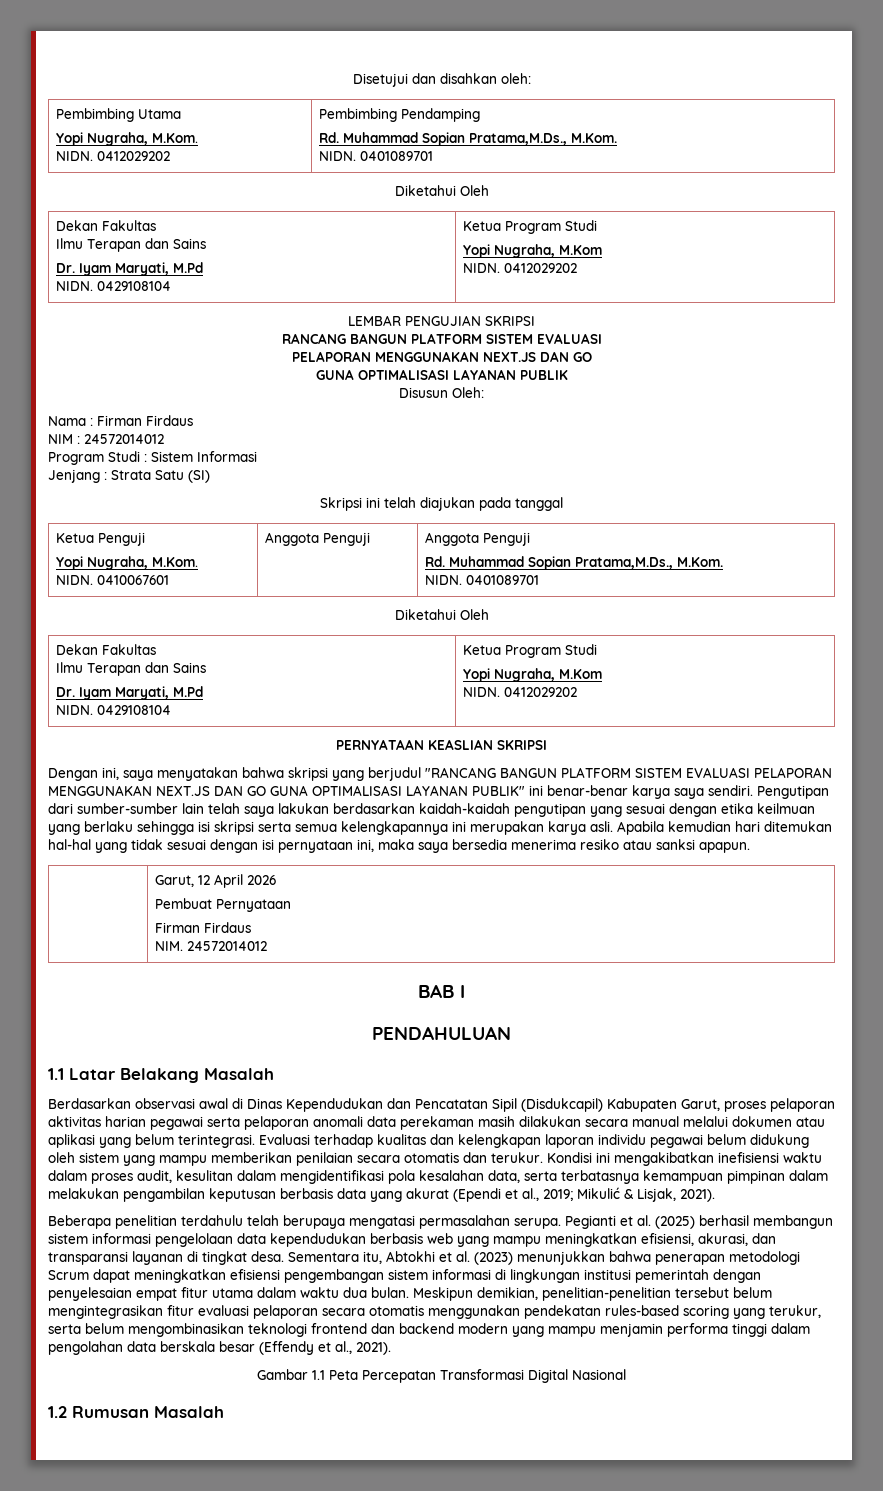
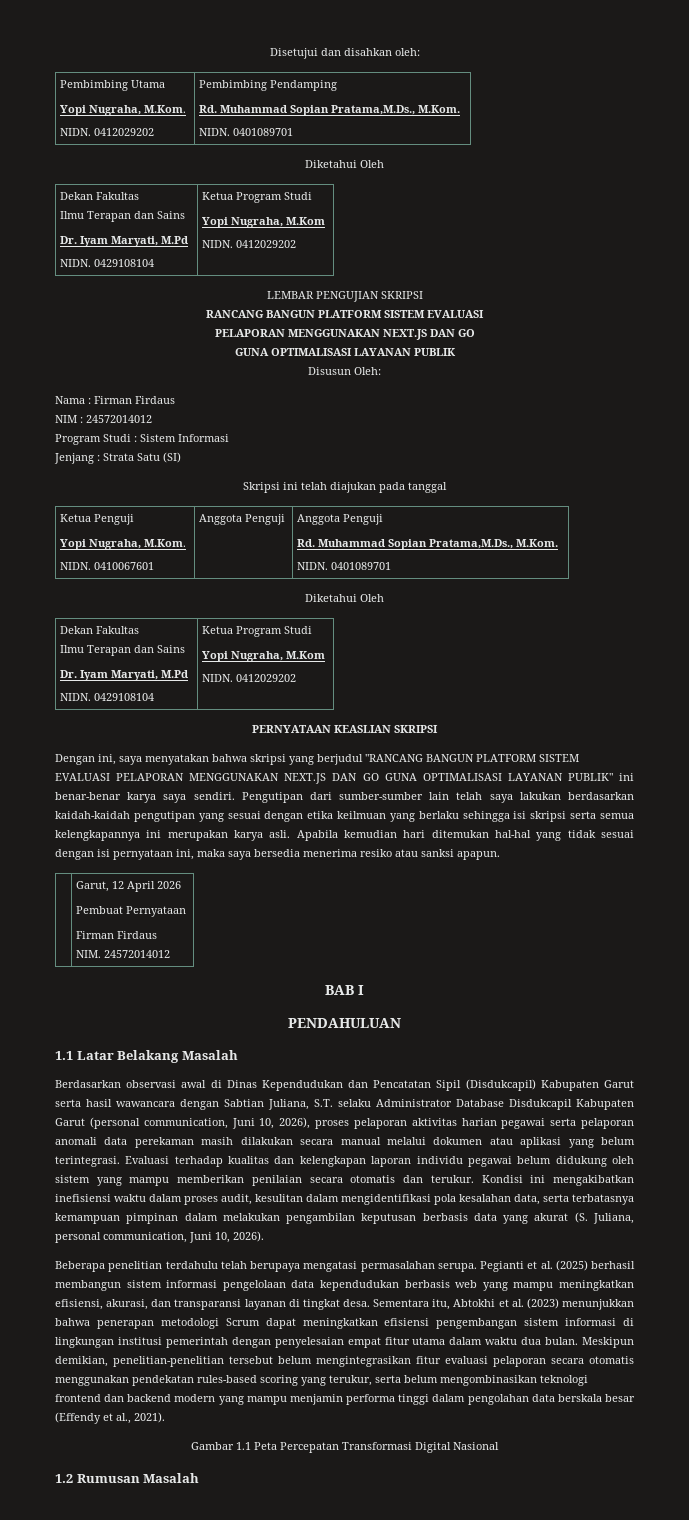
[681,1099,720,1111] Garut, -> [604,1080,634,1088] [55,1099,634,1110] [55,1117,311,1129] Garut serta hasil wawancara dengan Sabtian Juliana, S.T. selaku Administrator Database Disdukcapil Kabupaten Garut (personal communication, Juni 10, 2026),
[453,1187,715,1202] (Ependi et al., 2019; Mikulić & Lisjak, 2021). -> [574,1212,634,1224] [55,1231,264,1243] (S. Juliana, personal communication, Juni 10, 2026).

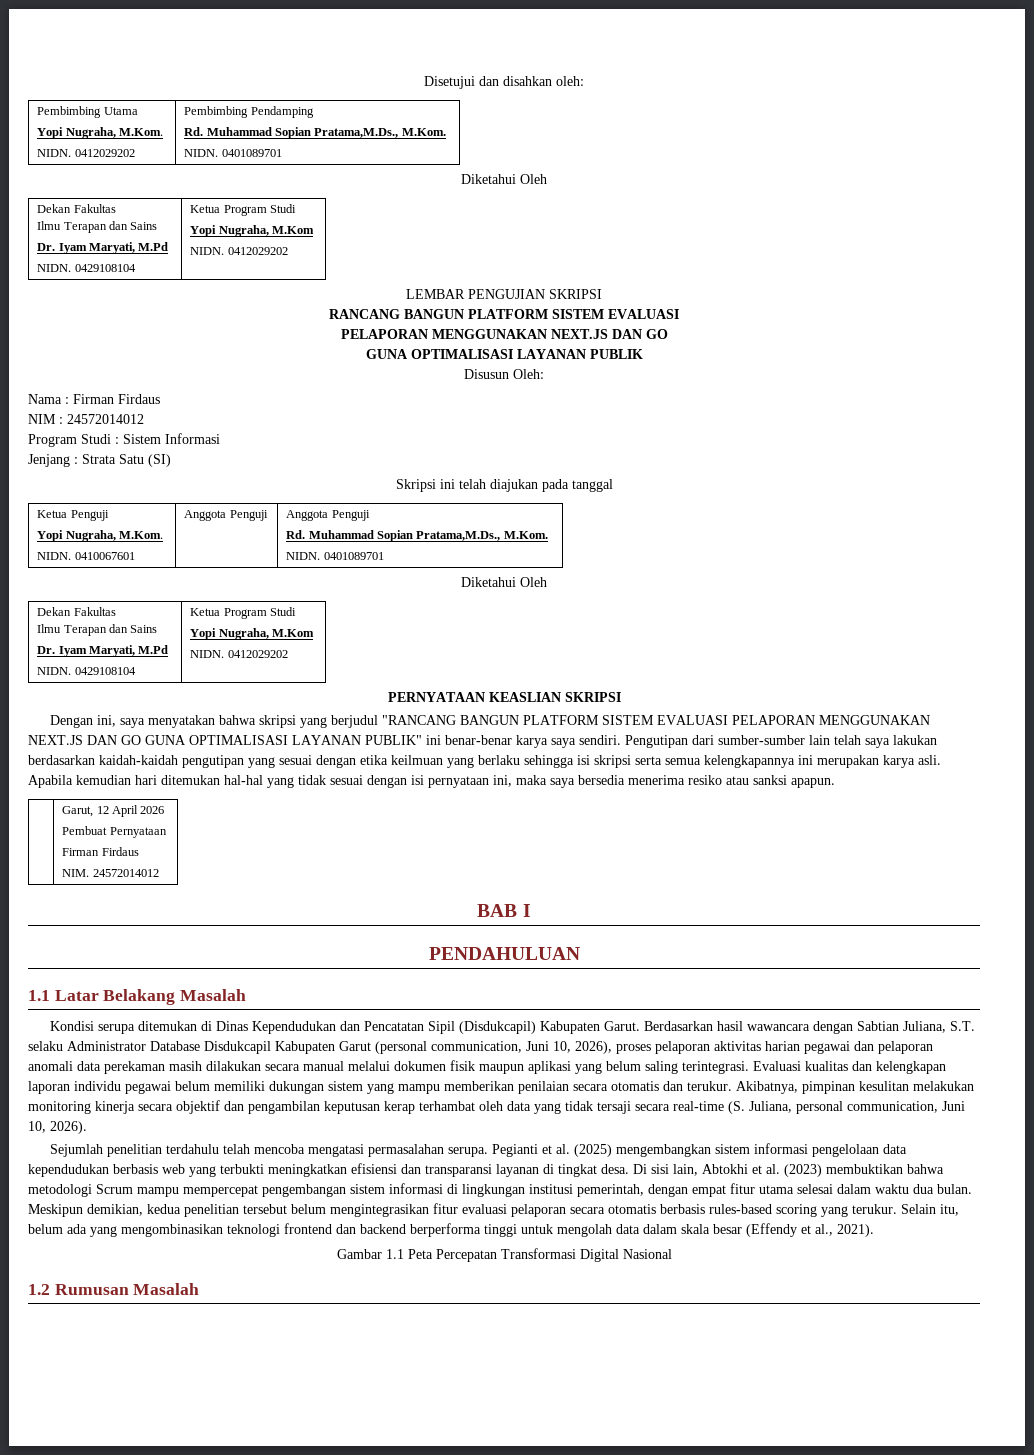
[55,1080,207,1088] Berdasarkan observasi awal -> [50,1021,198,1034] Kondisi serupa ditemukan
[604,1080,634,1088] [55,1099,81,1107] Garut serta -> [604,1021,714,1031] Garut. Berdasarkan
[550,1118,577,1126] serta -> [854,1041,874,1051] dan
[489,1137,513,1145] atau -> [450,1060,524,1074] fisik maupun
(635, 1141) none -> [645,1061,678,1074] saling
[174,1156,223,1167] terhadap -> (801, 1066) none
[555,1156,635,1167] didukung oleh -> [214,1081,324,1094] memiliki dukungan
[481,1175,635,1186] [55,1194,634,1205] [55,1213,569,1224] Kondisi ini mengakibatkan inefisiensi waktu dalam proses audit, kesulitan dalam mengidentifikasi pola kesalahan data, serta terbatasnya kemampuan pimpinan dalam melakukan pengambilan keputusan berbasis data yang akurat -> [736,1081,974,1094] [28,1100,724,1114] Akibatnya, pimpinan kesulitan melakukan monitoring kinerja secara objektif dan pengambilan keputusan kerap terhambat oleh data yang tidak tersaji secara real-time
[55,1261,105,1272] Beberapa -> [50,1144,104,1157] Sejumlah
[250,1261,300,1272] berupaya -> [254,1144,306,1154] mencoba
[591,1261,635,1269] [55,1280,121,1291] berhasil membangun -> [616,1144,712,1157] mengembangkan
[513,1280,635,1291] [55,1299,149,1310] mampu meningkatkan efisiensi, akurasi, -> [220,1163,397,1177] terbukti meningkatkan efisiensi
[373,1299,451,1310] Sementara itu, -> [633,1164,698,1176] Di sisi lain,
[562,1299,635,1310] [55,1318,430,1329] menunjukkan bahwa penerapan metodologi Scrum dapat meningkatkan efisiensi -> [826,1164,944,1174] [28,1184,258,1197] membuktikan bahwa metodologi Scrum mampu mempercepat
[165,1337,344,1348] pemerintah dengan penyelesaian -> [577,1184,688,1197] pemerintah, dengan
(446, 1341) none -> [797,1184,833,1194] selesai
[113,1356,224,1367] penelitian-penelitian -> [147,1204,239,1217] kedua penelitian
[55,1375,194,1386] menggunakan pendekatan -> [660,1204,705,1214] berbasis
[329,1375,438,1386] terukur, serta belum -> [852,1204,959,1216] [28,1224,117,1237] terukur. Selain itu, belum ada yang
[174,1394,602,1405] modern yang mampu menjamin performa tinggi dalam pengolahan data berskala -> [410,1223,710,1237] berperforma tinggi untuk mengolah data dalam skala

